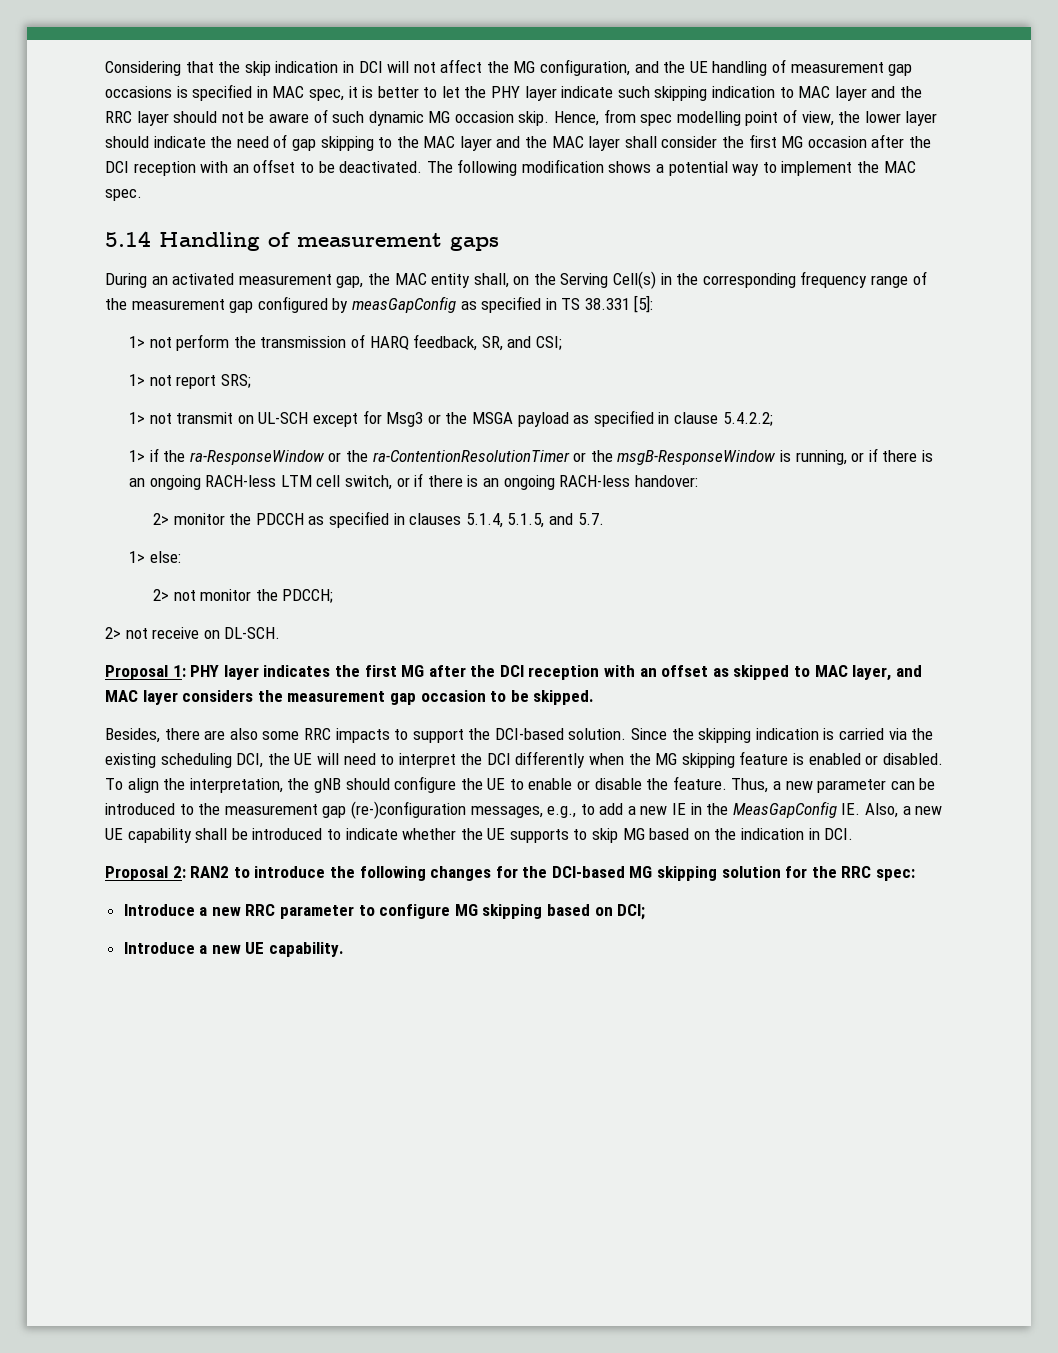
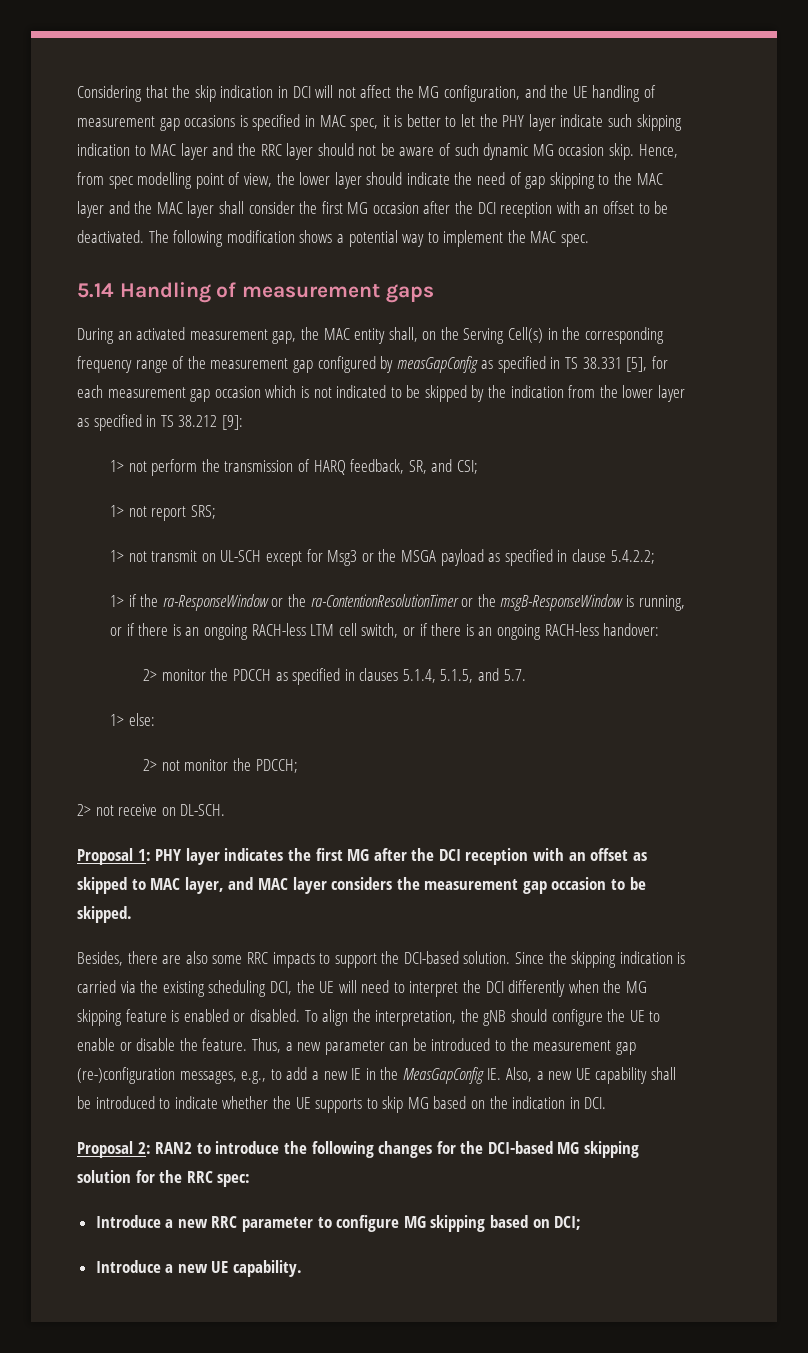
[634,295,654,313] [5]: -> [626,356,668,372] [77,385,686,402] [77,414,243,431] [5], for each measurement gap occasion which is not indicated to be skipped by the indication from the lower layer as specified in TS 38.212 [9]:

